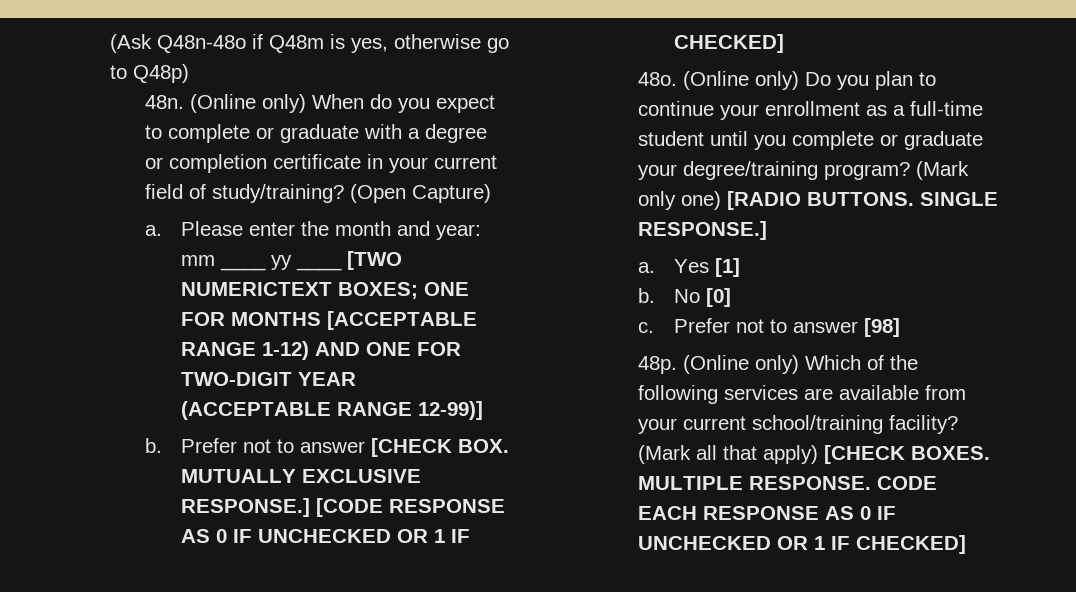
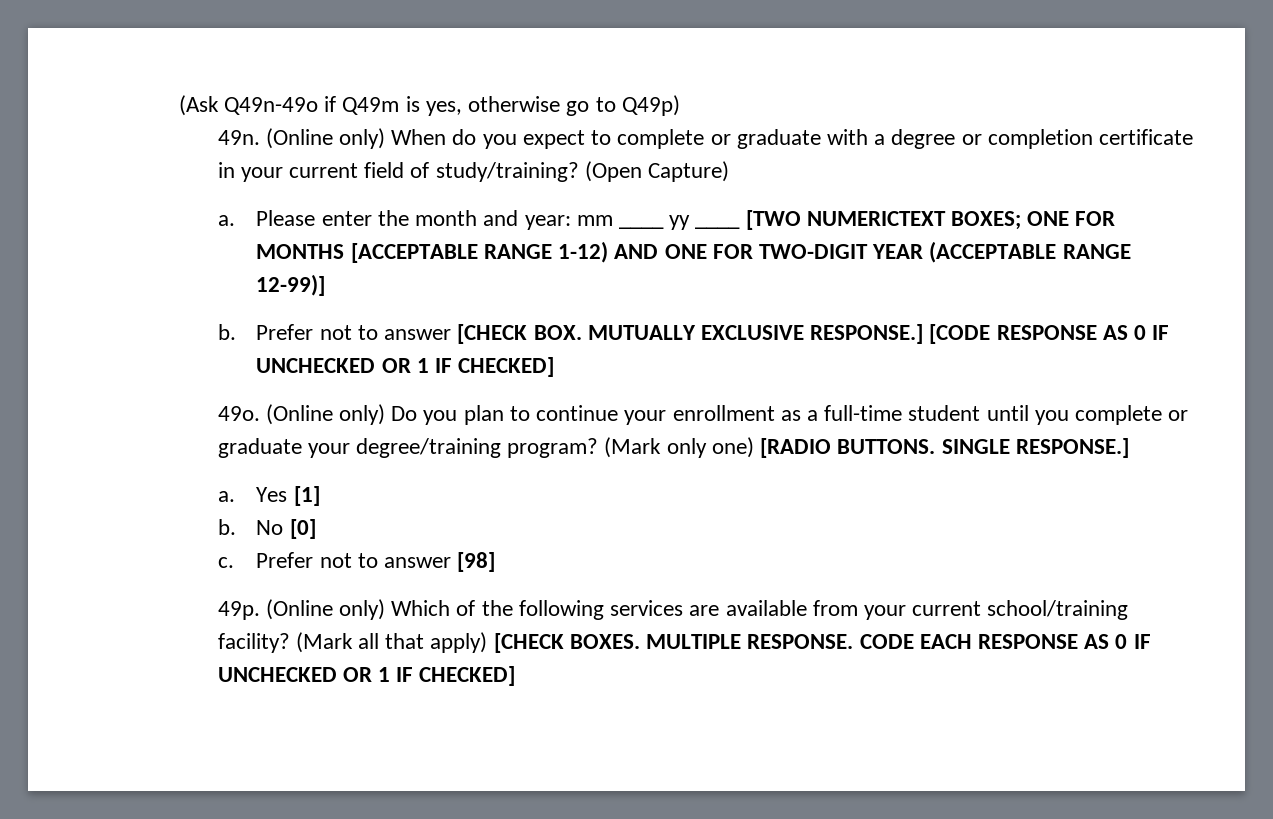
[156,34,324,53] Q48n-48o if Q48m -> [224,96,400,115] Q49n-49o if Q49m
[132,64,189,83] [145,95,185,109] Q48p) // 48n. -> [621,95,680,116] [217,130,260,145] Q49p) // 49n.
[638,72,678,86] 48o. -> [217,406,260,421] 49o.
[638,356,678,374] 48p. -> [217,601,260,620] 49p.

